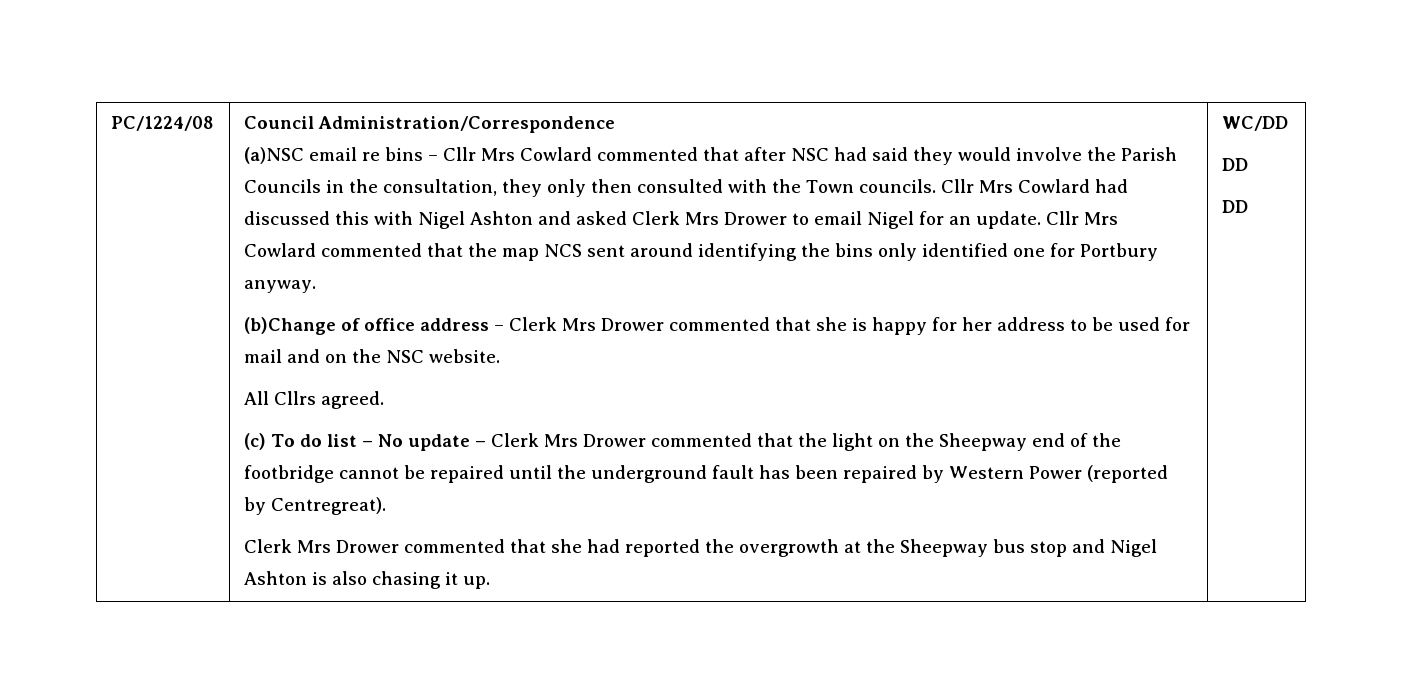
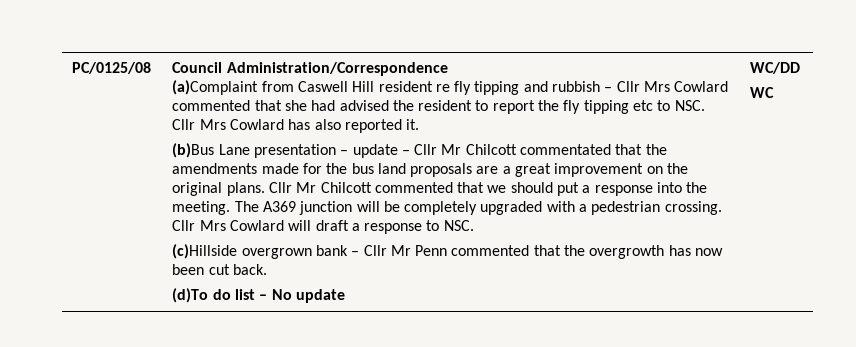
[111,116,214,131] PC/1224/08 -> [72,62,152,74] PC/0125/08
[244,147,424,164] (a)NSC email re bins -> [172,80,601,95] (a)Complaint from Caswell Hill resident re fly tipping and rubbish
[744,147,1178,165] [244,179,1128,197] [244,211,1119,229] [244,243,1159,261] [244,280,317,293] [244,317,1191,335] [244,349,501,363] [244,391,385,409] [244,433,296,450] after NSC had said they would involve the Parish Councils in the consultation, they only then consulted with the Town councils. Cllr Mrs Cowlard had discussed this with Nigel Ashton and asked Clerk Mrs Drower to email Nigel for an update. Cllr Mrs Cowlard commented that the map NCS sent around identifying the bins only identified one for Portbury anyway. // (b)Change of office address – Clerk Mrs Drower commented that she is happy for her address to be used for mail and on the NSC website. // All Cllrs agreed. // (c) To -> [284,100,705,114] [172,119,420,133] [172,143,667,158] [172,163,689,177] [172,182,708,196] [172,201,722,215] [172,220,474,234] [172,244,724,259] [172,264,267,275] [172,288,209,303] she had advised the resident to report the fly tipping etc to NSC. Cllr Mrs Cowlard has also reported it. // (b)Bus Lane presentation – update – Cllr Mr Chilcott commentated that the amendments made for the bus land proposals are a great improvement on the original plans. Cllr Mr Chilcott commented that we should put a response into the meeting. The A369 junction will be completely upgraded with a pedestrian crossing. Cllr Mrs Cowlard will draft a response to NSC. // (c)Hillside overgrown bank – Cllr Mr Penn commented that the overgrowth has now been cut back. // (d)To
[474,433,1121,451] [244,465,1168,483] [244,497,387,515] [244,539,1158,557] [244,571,491,589] – Clerk Mrs Drower commented that the light on the Sheepway end of the footbridge cannot be repaired until the underground fault has been repaired by Western Power (reported by Centregreat). // Clerk Mrs Drower commented that she had reported the overgrowth at the Sheepway bus stop and Nigel Ashton is also chasing it up. -> (345, 296) none
[1222,158,1249,171] [1222,200,1249,213] DD // DD -> [750,87,775,98] WC

